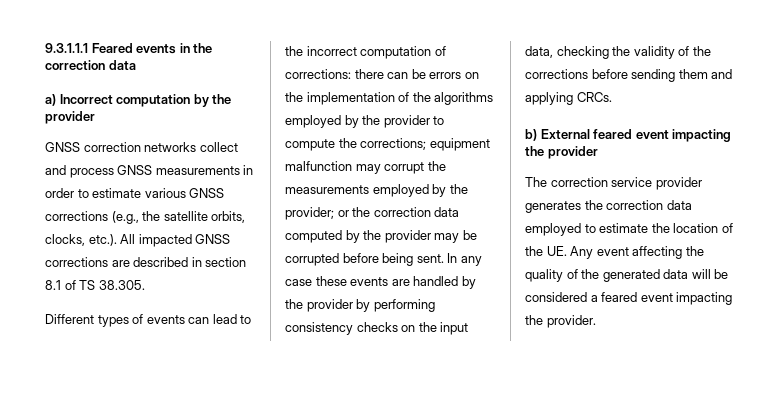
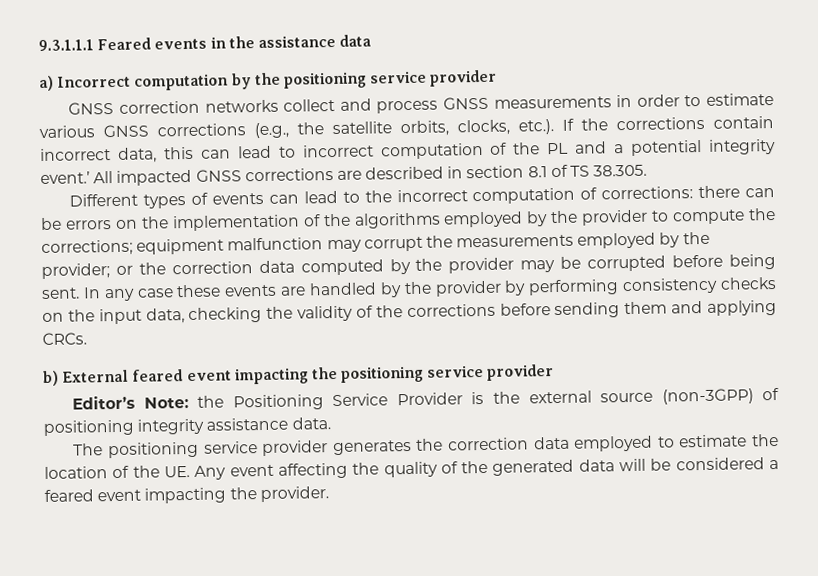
[45,60,105,70] correction -> [257,34,336,49] assistance
(232, 99) none -> [283,70,428,89] positioning service
(117, 240) none -> [562,116,774,131] [40,138,777,163] [40,171,90,185] If the corrections contain incorrect data, this can lead to incorrect computation of the PL and a potential integrity event.’
[547,146,598,159] provider -> [341,364,555,383] [72,387,779,411] [43,417,331,436] positioning service provider // Editor’s Note: the Positioning Service Provider is the external source (non-3GPP) of positioning integrity assistance data.
[550,177,608,187] correction -> [108,441,200,459] positioning

